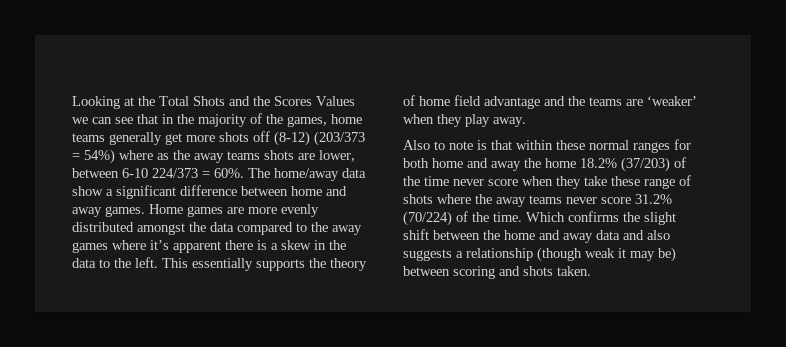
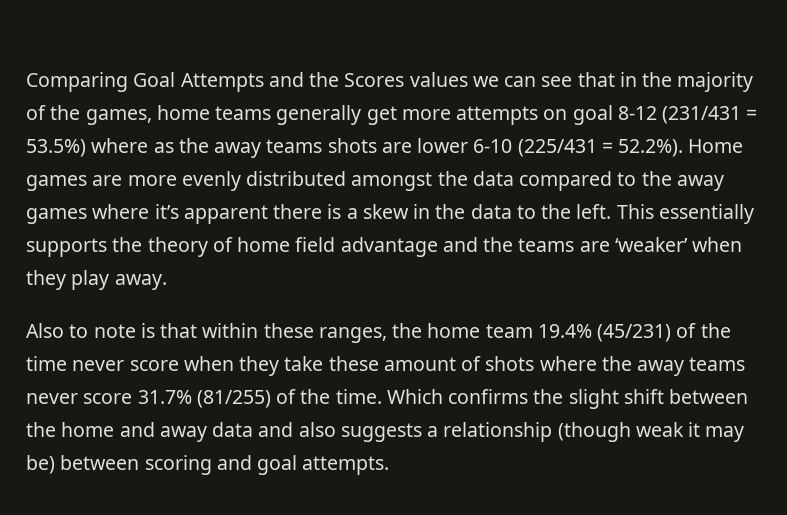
[72,96,225,109] Looking at the Total Shots -> [26,72,264,92] Comparing Goal Attempts
[316,96,355,106] Values -> [409,72,468,87] values
[219,131,365,146] [72,149,115,164] shots off (8-12) (203/373 = 54%) -> [456,105,758,125] [26,139,86,157] attempts on goal 8-12 (231/431 = 53.5%)
[319,150,355,162] [72,168,366,181] [72,185,347,199] [72,206,145,217] lower, between 6-10 224/373 = 60%. The home/away data show a significant difference between home and away games. -> [417,138,684,157] lower 6-10 (225/431 = 52.2%).
[589,139,691,153] [403,157,670,172] normal ranges for both home and away the home 18.2% (37/203) -> [318,323,672,343] ranges, the home team 19.4% (45/231)
[644,178,675,189] range -> [383,357,456,371] amount
[635,194,672,204] [403,211,452,226] 31.2% (70/224) -> [137,390,271,408] 31.7% (81/255)
[523,266,591,276] shots taken. -> [257,455,390,475] goal attempts.

